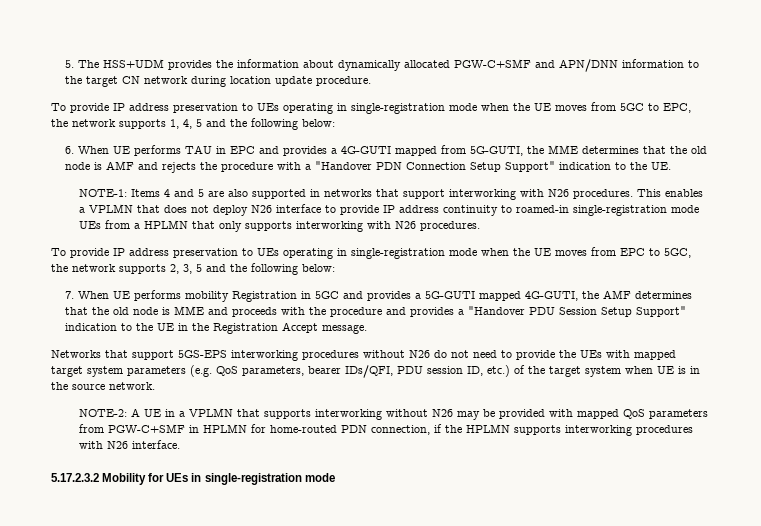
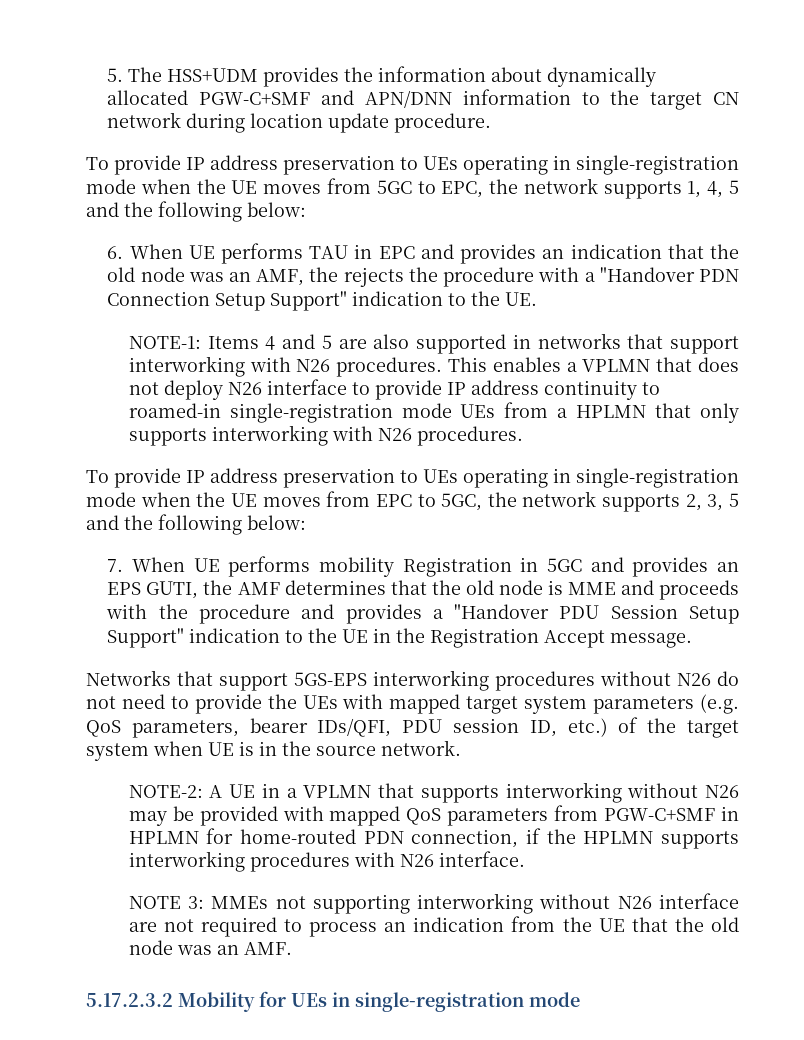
[330,145,707,156] [64,161,158,170] a 4G-GUTI mapped from 5G-GUTI, the MME determines that the old node is AMF and -> [542,244,739,259] [107,267,339,286] an indication that the old node was an AMF, the
[414,291,578,301] a 5G-GUTI mapped 4G-GUTI, -> [717,562,740,572] [107,581,199,599] an EPS GUTI,
(180, 444) none -> [128,893,739,914] [128,916,739,937] [128,940,292,955] // NOTE 3: MMEs not supporting interworking without N26 interface are not required to process an indication from the UE that the old node was an AMF.

